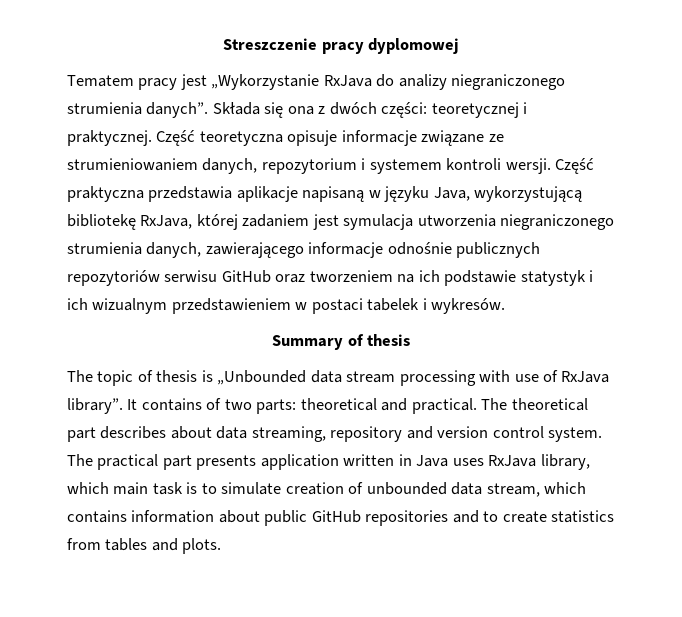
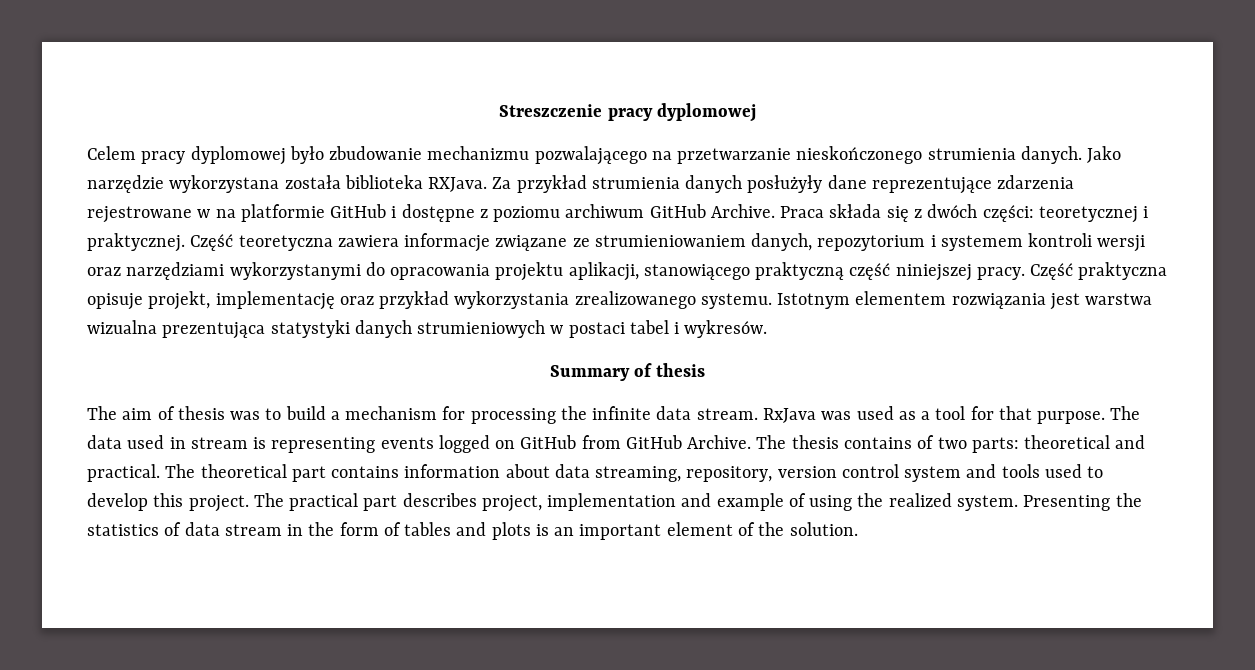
[67,74,566,90] [67,102,314,118] Tematem pracy jest „Wykorzystanie RxJava do analizy niegraniczonego strumienia danych”. Składa się ona -> [87,146,1122,165] [87,175,1075,194] [87,204,909,223] Celem pracy dyplomowej było zbudowanie mechanizmu pozwalającego na przetwarzanie nieskończonego strumienia danych. Jako narzędzie wykorzystana została biblioteka RXJava. Za przykład strumienia danych posłużyły dane reprezentujące zdarzenia rejestrowane w na platformie GitHub i dostępne z poziomu archiwum GitHub Archive. Praca składa się
[287,130,338,146] opisuje -> [337,235,399,247] zawiera
[505,158,595,174] [67,186,583,202] [67,214,615,230] [67,242,541,258] [67,270,594,286] [67,298,291,314] wersji. Część praktyczna przedstawia aplikacje napisaną w języku Java, wykorzystującą bibliotekę RxJava, której zadaniem jest symulacja utworzenia niegraniczonego strumienia danych, zawierającego informacje odnośnie publicznych repozytoriów serwisu GitHub oraz tworzeniem na ich podstawie statystyk i ich wizualnym przedstawieniem -> [1097,235,1146,252] [87,262,1168,281] [87,291,1153,310] [87,320,546,339] wersji oraz narzędziami wykorzystanymi do opracowania projektu aplikacji, stanowiącego praktyczną część niniejszej pracy. Część praktyczna opisuje projekt, implementację oraz przykład wykorzystania zrealizowanego systemu. Istotnym elementem rozwiązania jest warstwa wizualna prezentująca statystyki danych strumieniowych
[367,298,420,311] tabelek -> [629,320,669,334] tabel
[97,370,610,386] [67,398,138,414] topic of thesis is „Unbounded data stream processing with use of RxJava library”. It -> [122,406,1141,424] [87,435,839,453] aim of thesis was to build a mechanism for processing the infinite data stream. RxJava was used as a tool for that purpose. The data used in stream is representing events logged on GitHub from GitHub Archive. The thesis
[100,426,167,439] describes -> [331,464,501,478] contains information
[330,426,603,442] [67,454,590,470] [67,482,587,497] [67,510,615,526] [67,538,222,554] repository and version control system. The practical part presents application written in Java uses RxJava library, which main task is to simulate creation of unbounded data stream, which contains information about public GitHub repositories and to create statistics from tables and plots. -> [686,464,1104,482] [87,493,1142,512] [87,522,858,540] repository, version control system and tools used to develop this project. The practical part describes project, implementation and example of using the realized system. Presenting the statistics of data stream in the form of tables and plots is an important element of the solution.

